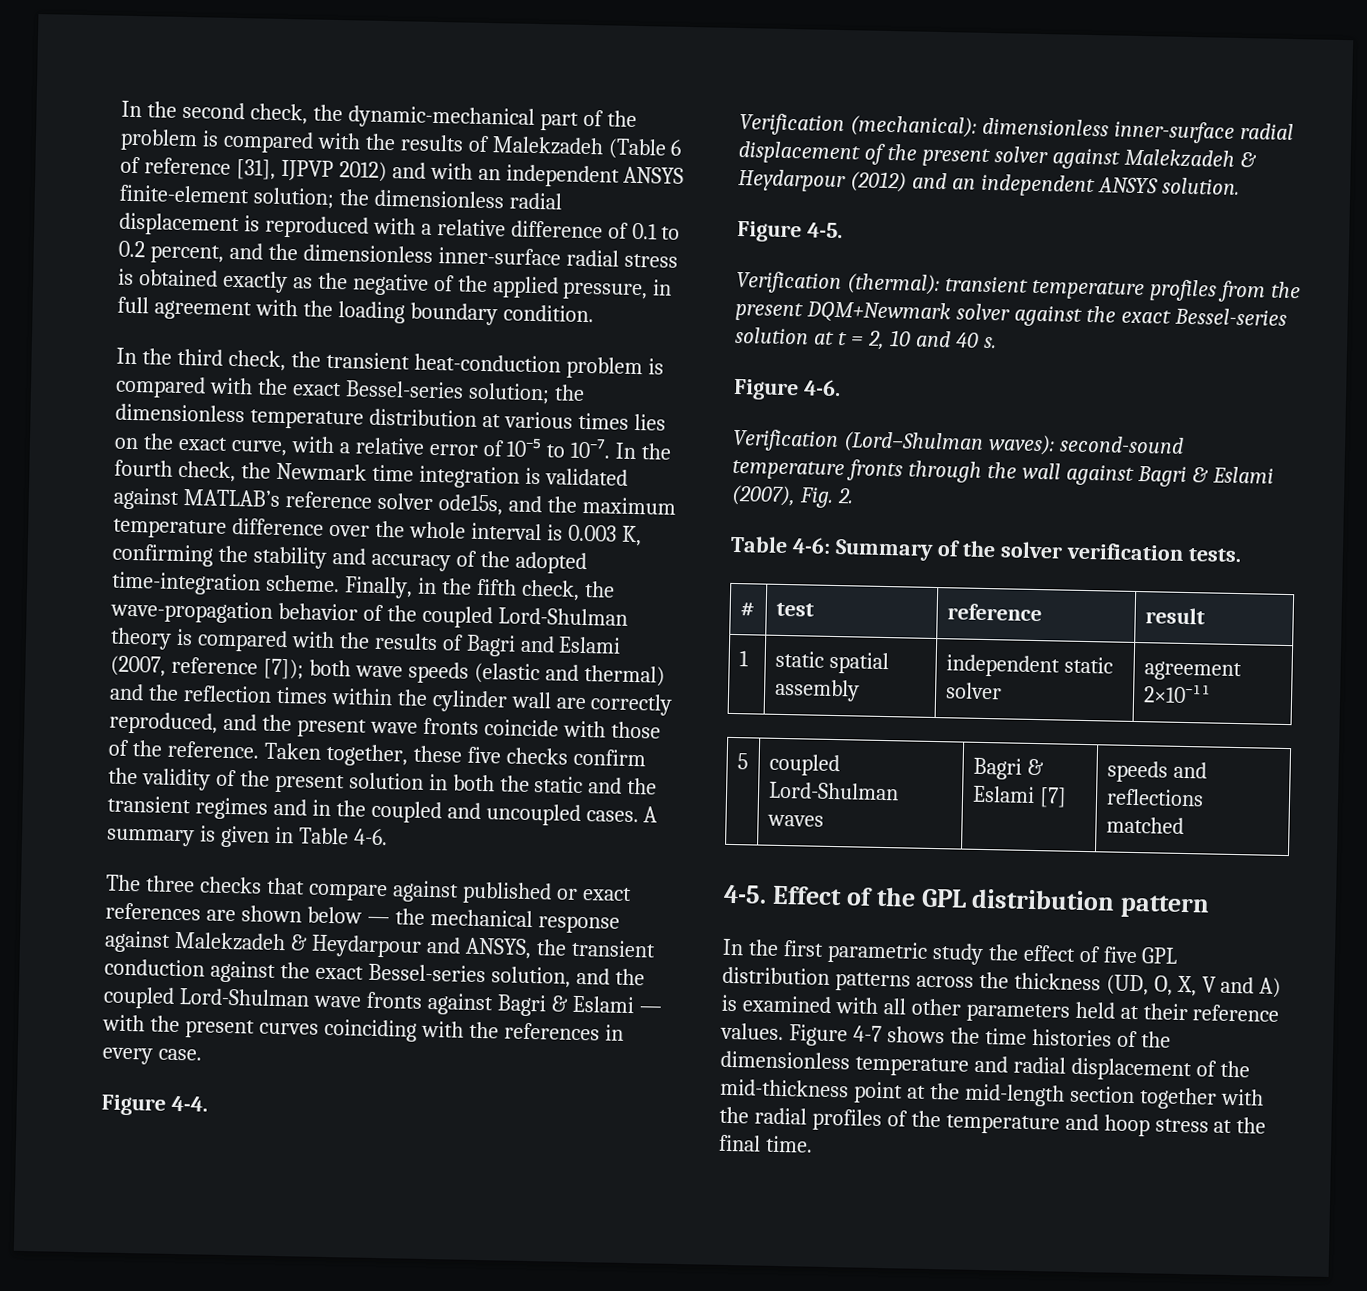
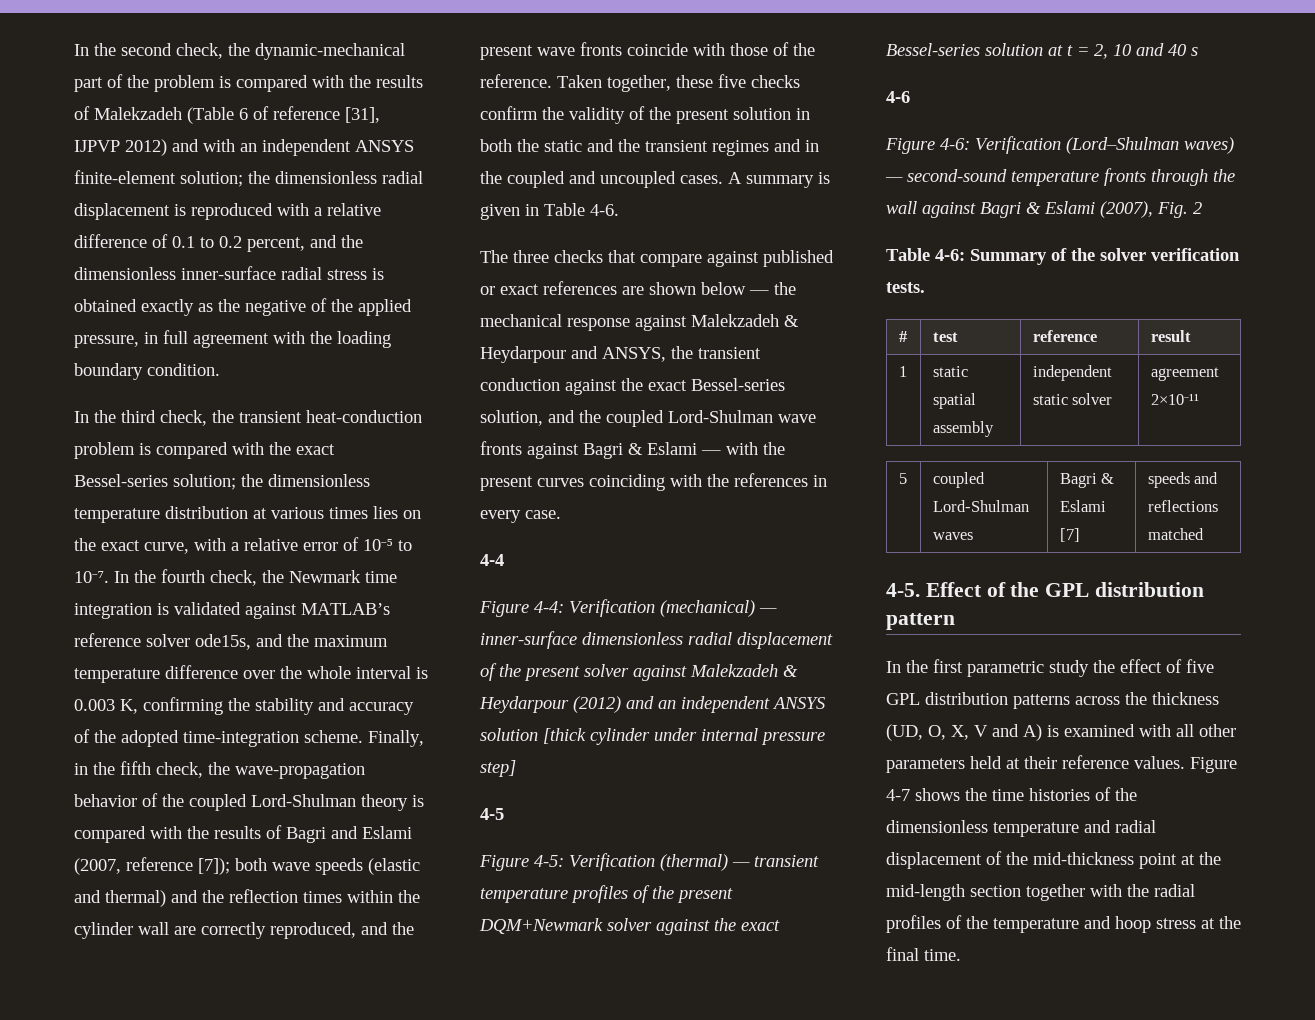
[101,1094,208,1116] [739,113,1235,144] // Figure 4-4. // Verification (mechanical): dimensionless inner-surface -> [480,554,504,566] [479,599,777,617] [480,631,683,649] // 4-4 // Figure 4-4: Verification (mechanical) — inner-surface dimensionless
[1161,177,1240,195] [737,220,843,243] [736,270,940,296] solution. // Figure 4-5. // Verification (thermal): -> [480,728,825,745] [480,760,516,777] [480,808,504,820] [479,853,750,871] solution [thick cylinder under internal pressure step] // 4-5 // Figure 4-5: Verification (thermal) —
[1216,280,1266,303] from -> [633,885,650,903] of
[982,336,997,349] [733,378,841,401] s. // Figure 4-6. // -> [1191,47,1198,56] [886,91,910,103] [885,138,970,154] s // 4-6 // Figure 4-6:
[987,434,1055,456] waves): -> [1184,137,1234,154] [885,177,903,182] waves) —
[836,488,854,504] 2. -> [1193,202,1202,214] 2

